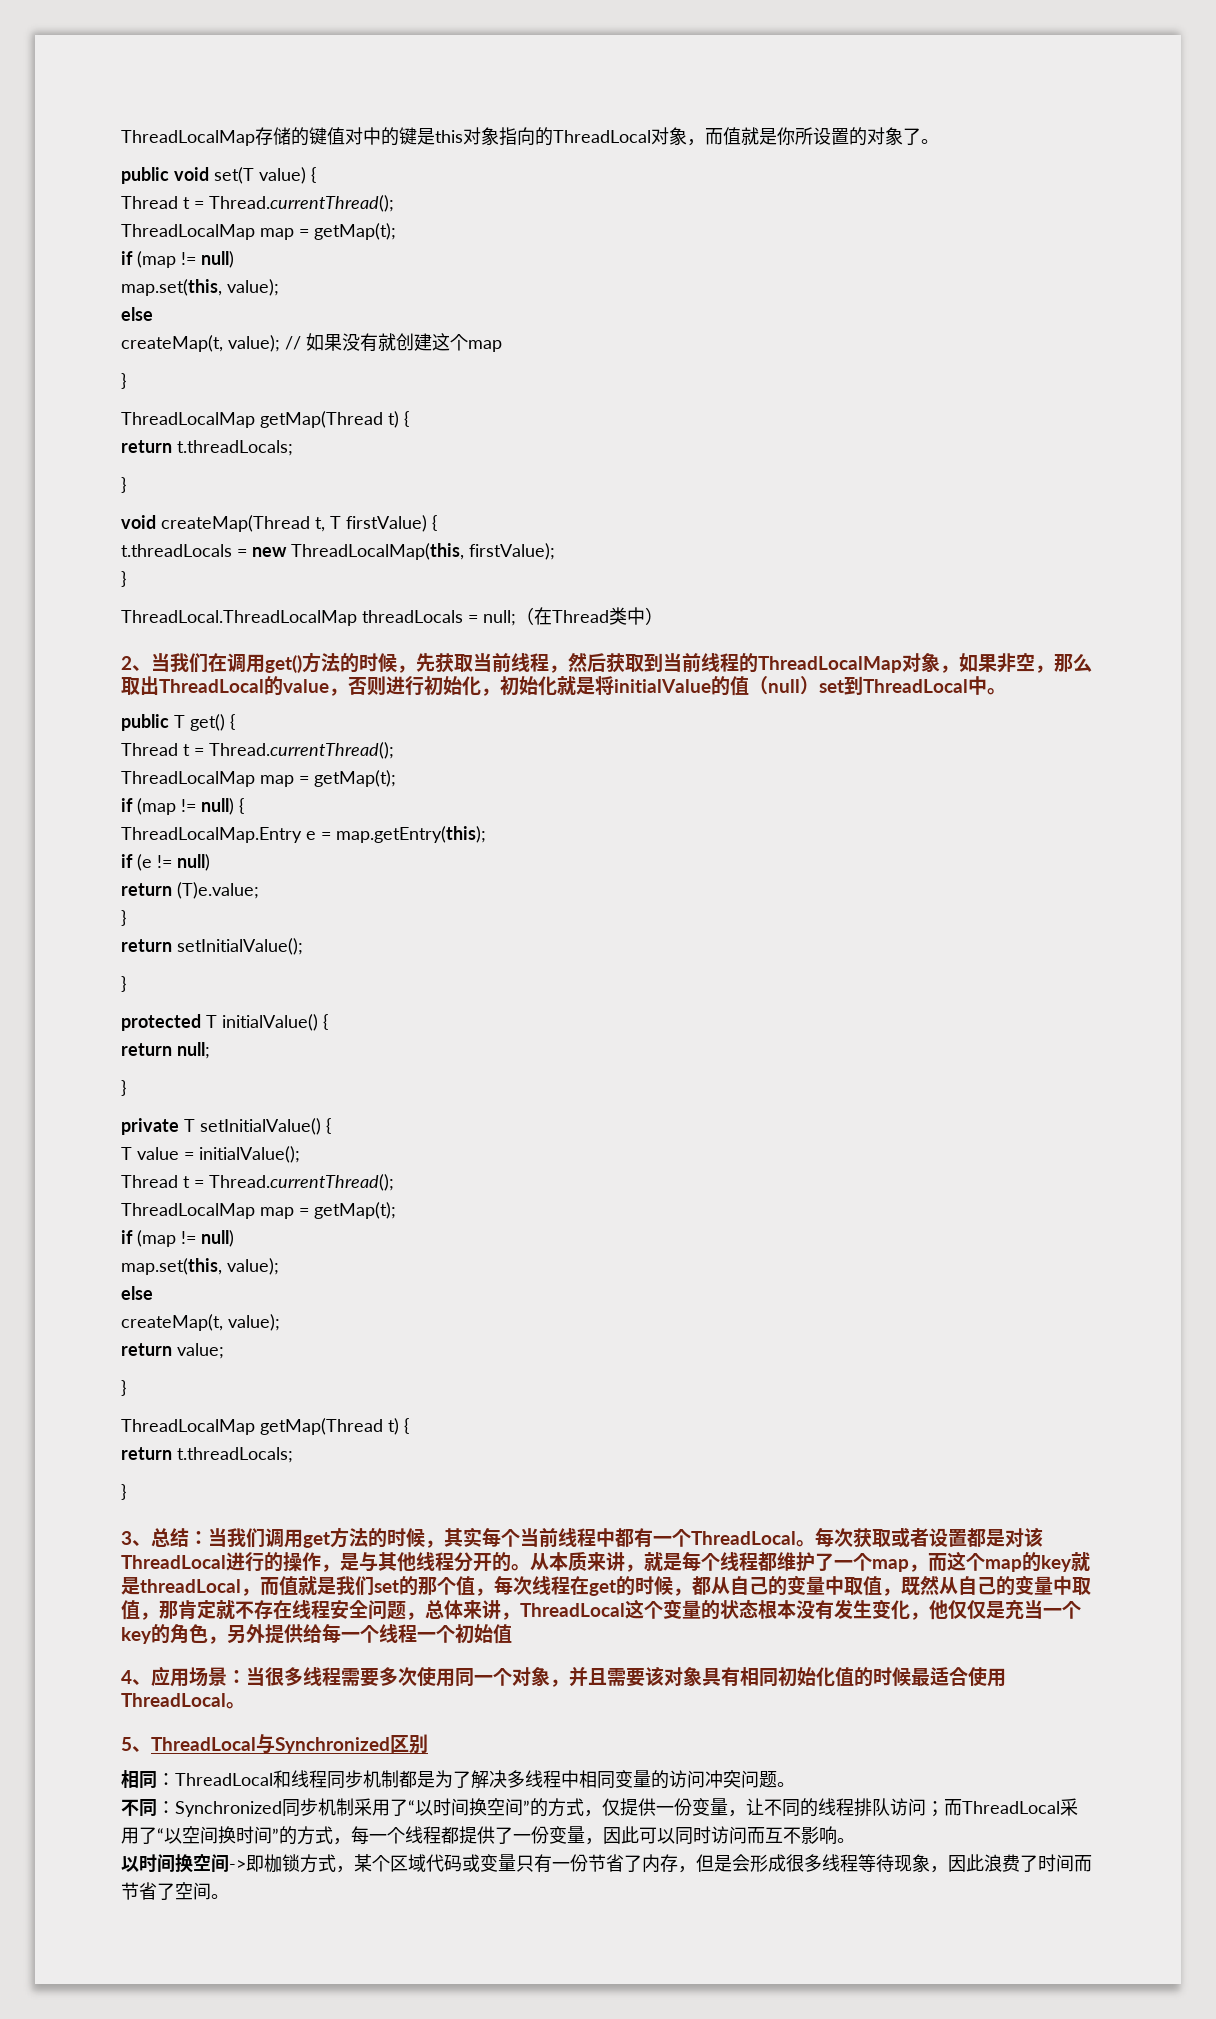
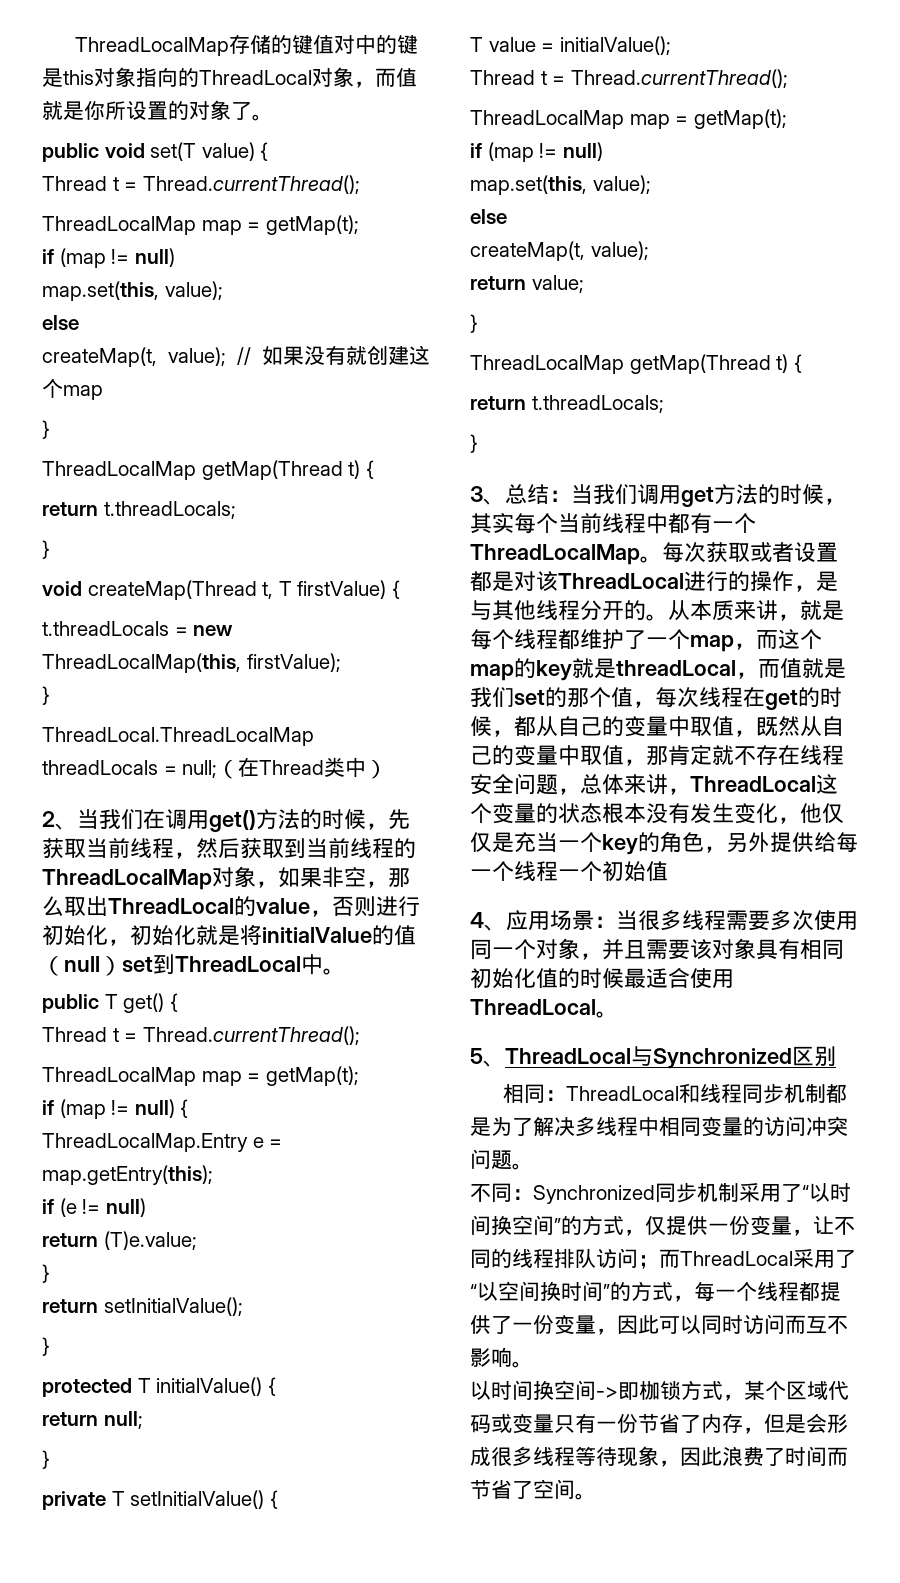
[691,1531,796,1545] ThreadLocal -> [470,544,640,565] ThreadLocalMap

